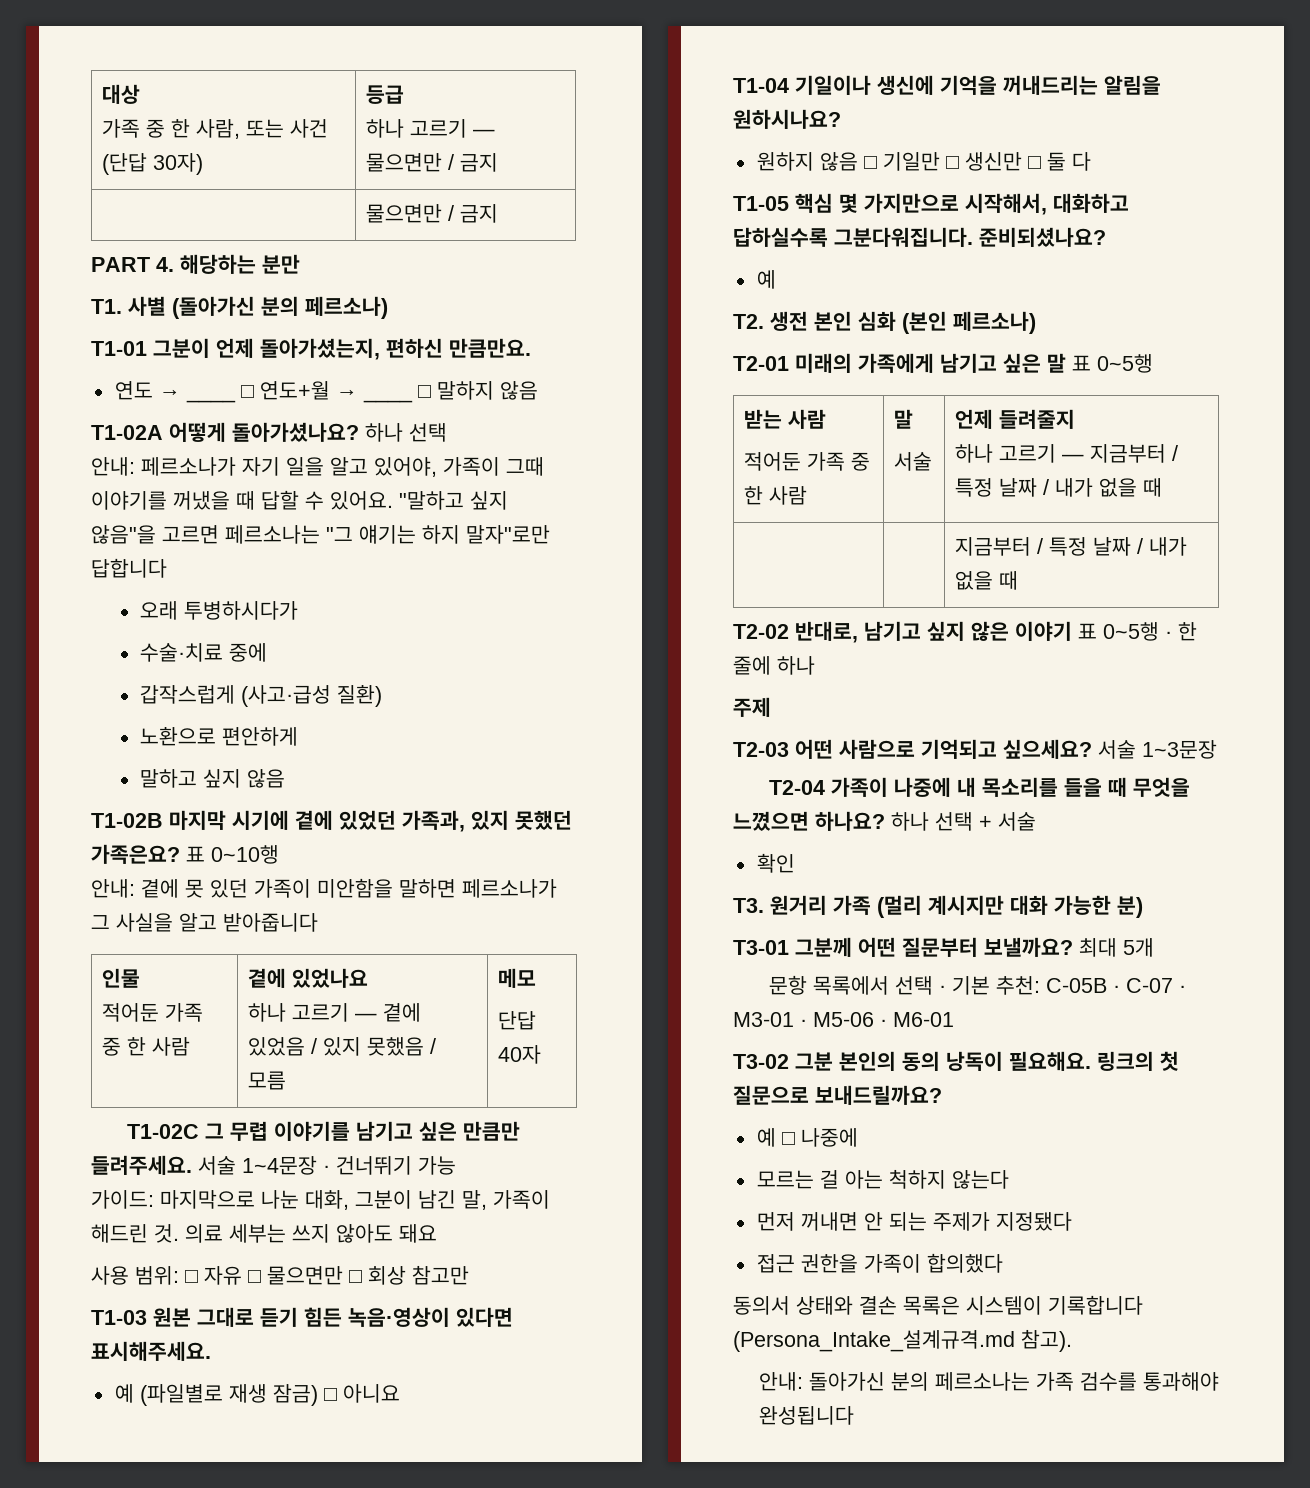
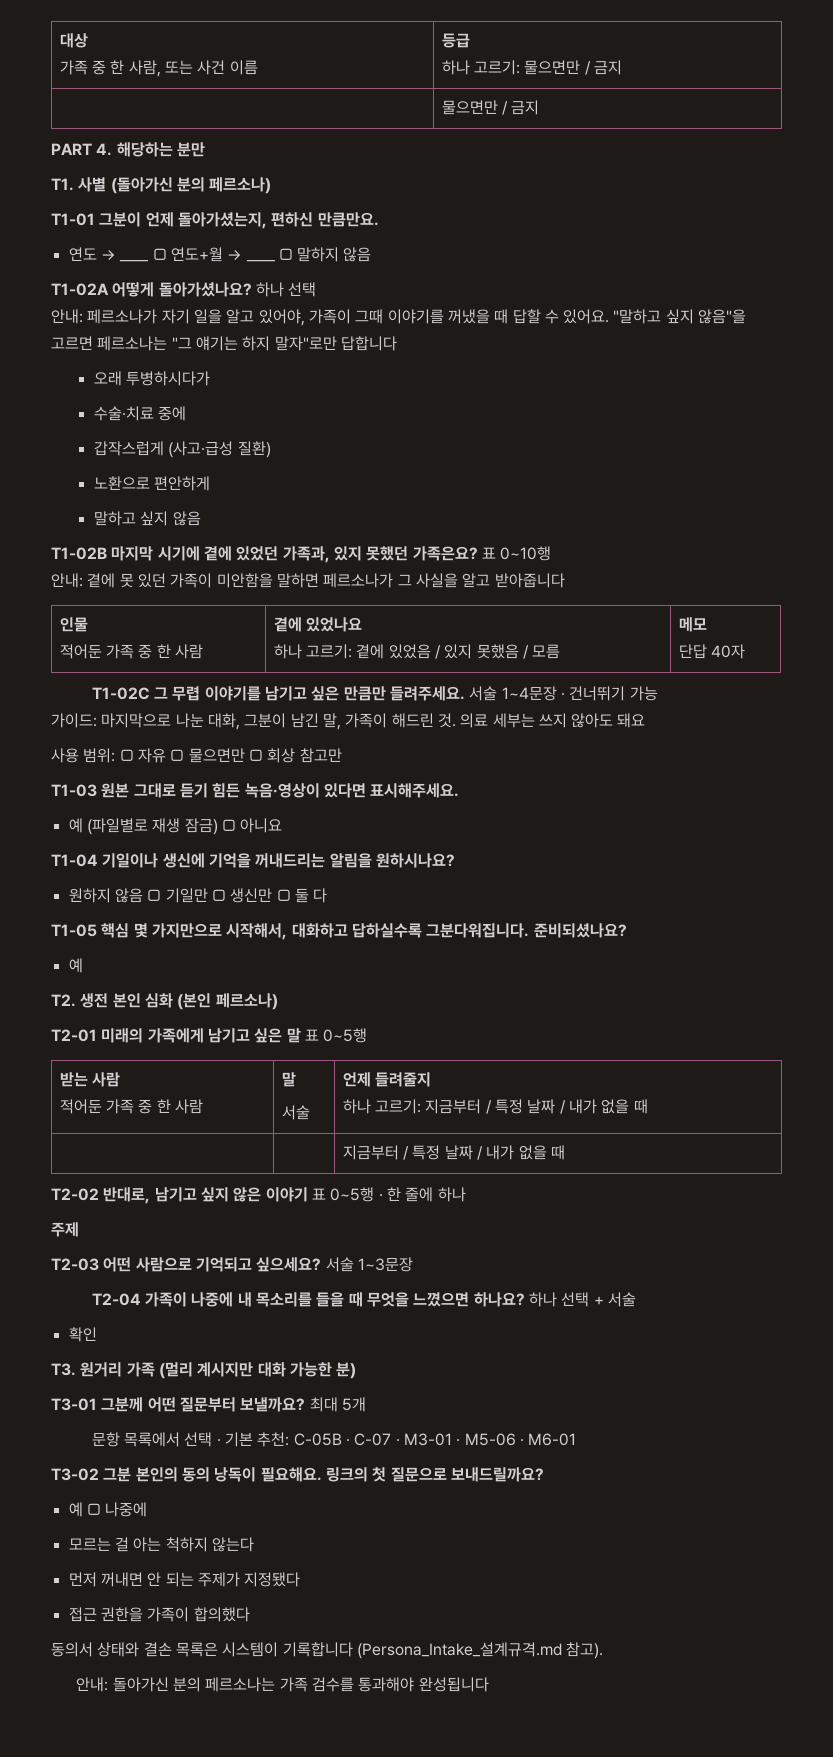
[102,153,204,175] (단답 30자) -> [229,60,258,75] 이름
[410,119,496,138] 고르기 — -> [473,60,520,75] 고르기:
[292,1003,378,1022] 고르기 — -> [305,644,352,659] 고르기:
[999,444,1085,463] 고르기 — -> [374,1099,421,1114] 고르기:

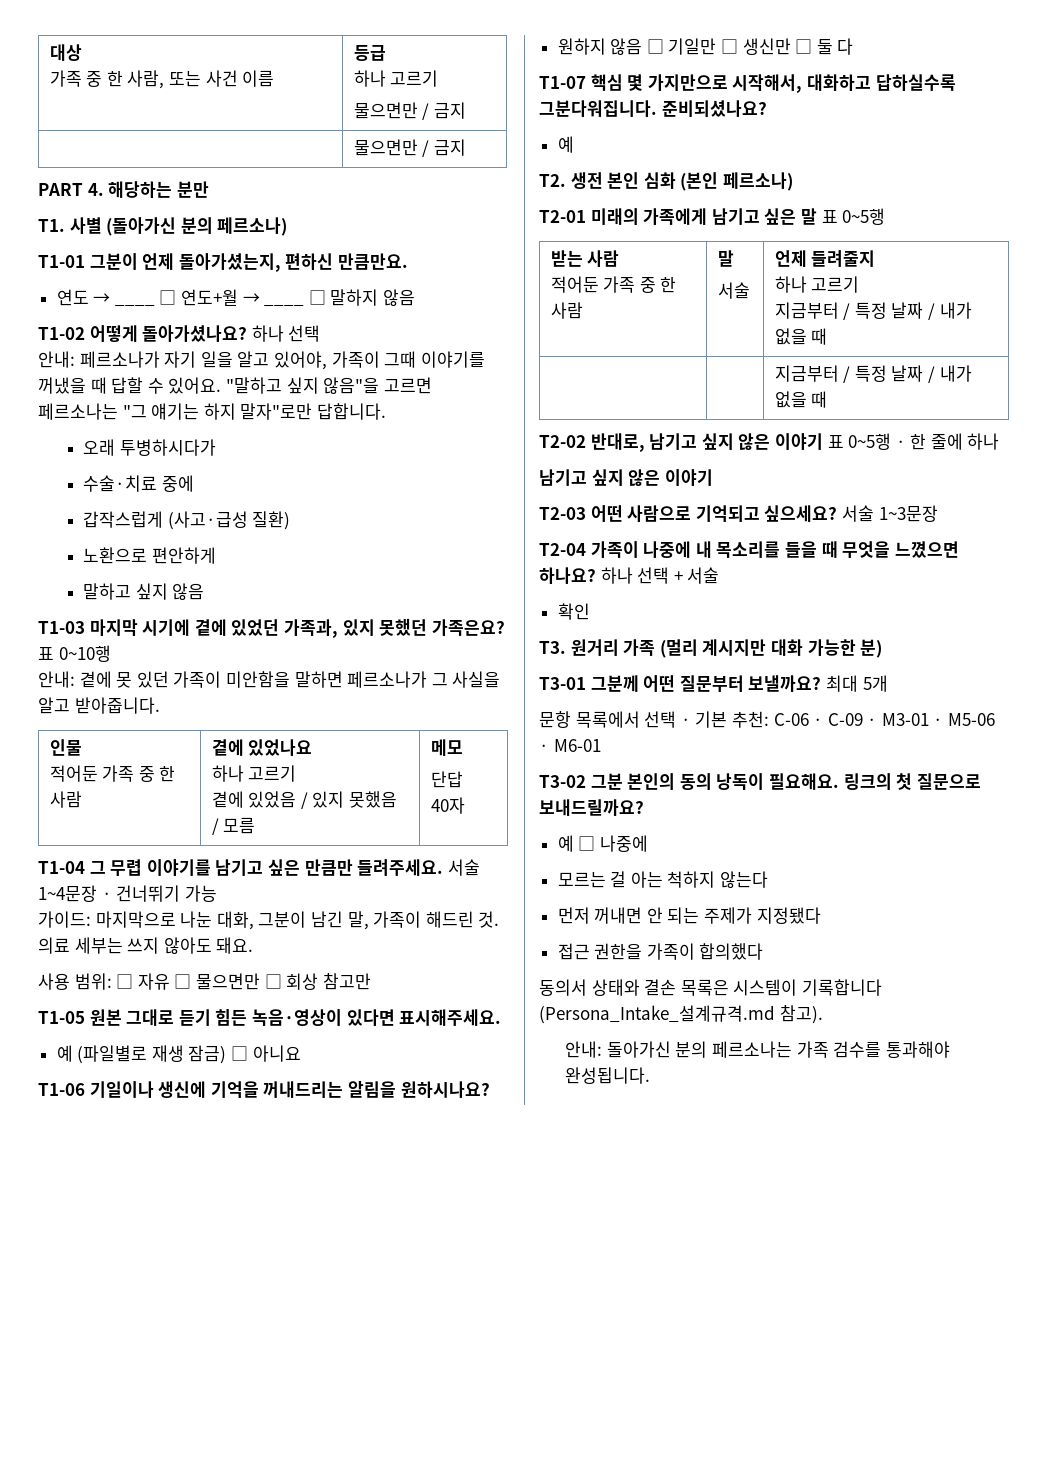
[473,60,520,75] 고르기: -> [390,70,439,87] 고르기 //
[51,283,109,296] T1-02A -> [38,327,85,340] T1-02
[340,336,397,351] 답합니다 -> [316,403,386,420] 답합니다.
[51,547,107,560] T1-02B -> [38,621,85,634] T1-03
[494,573,565,588] 받아줍니다 -> [74,697,160,714] 받아줍니다.
[305,644,352,659] 고르기: -> [248,765,297,782] 고르기 //
[91,687,150,700] T1-02C -> [38,861,85,874] T1-04
[617,713,646,728] 돼요 -> [216,937,254,954] 돼요.
[51,784,97,797] T1-03 -> [38,1011,85,1024] T1-05
[51,854,98,867] T1-04 -> [38,1083,85,1096] T1-06
[51,924,97,937] T1-05 -> [539,76,586,89] T1-07
[374,1099,421,1114] 고르기: -> [811,276,860,293] 고르기 //
[51,1222,79,1237] 주제 -> [539,469,713,486] 남기고 싶지 않은 이야기
[293,1433,392,1446] C-05B · C-07 -> [773,713,863,726] C-06 · C-09
[418,1677,489,1692] 완성됩니다 -> [565,1067,651,1084] 완성됩니다.

